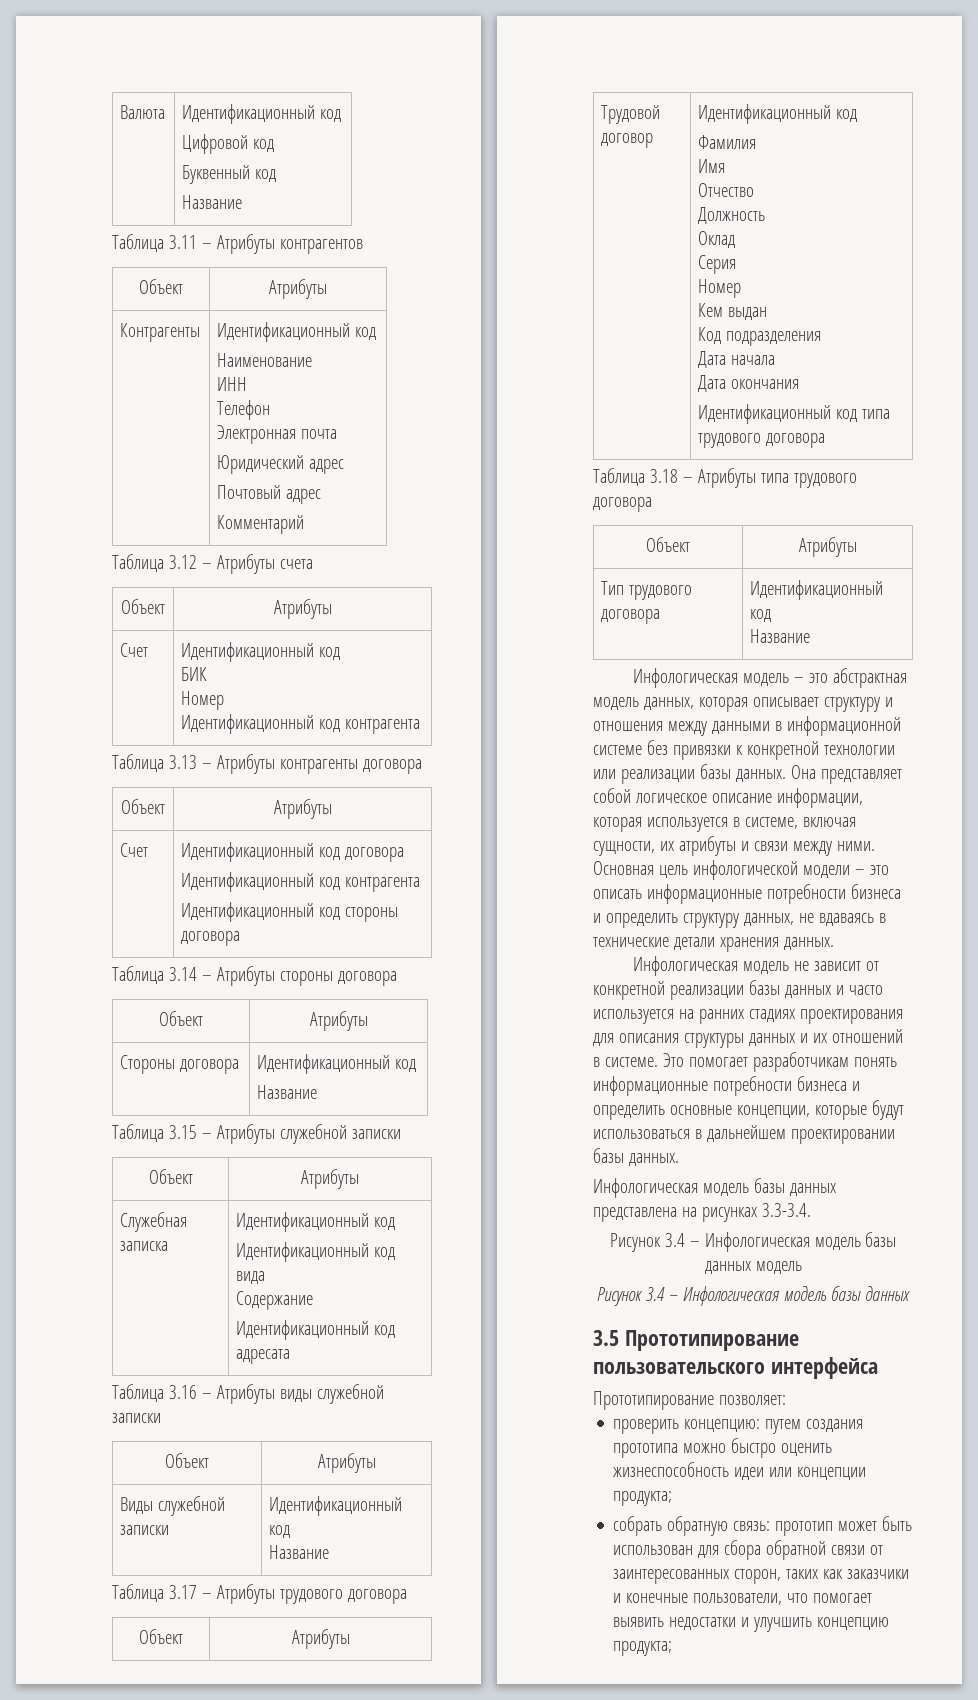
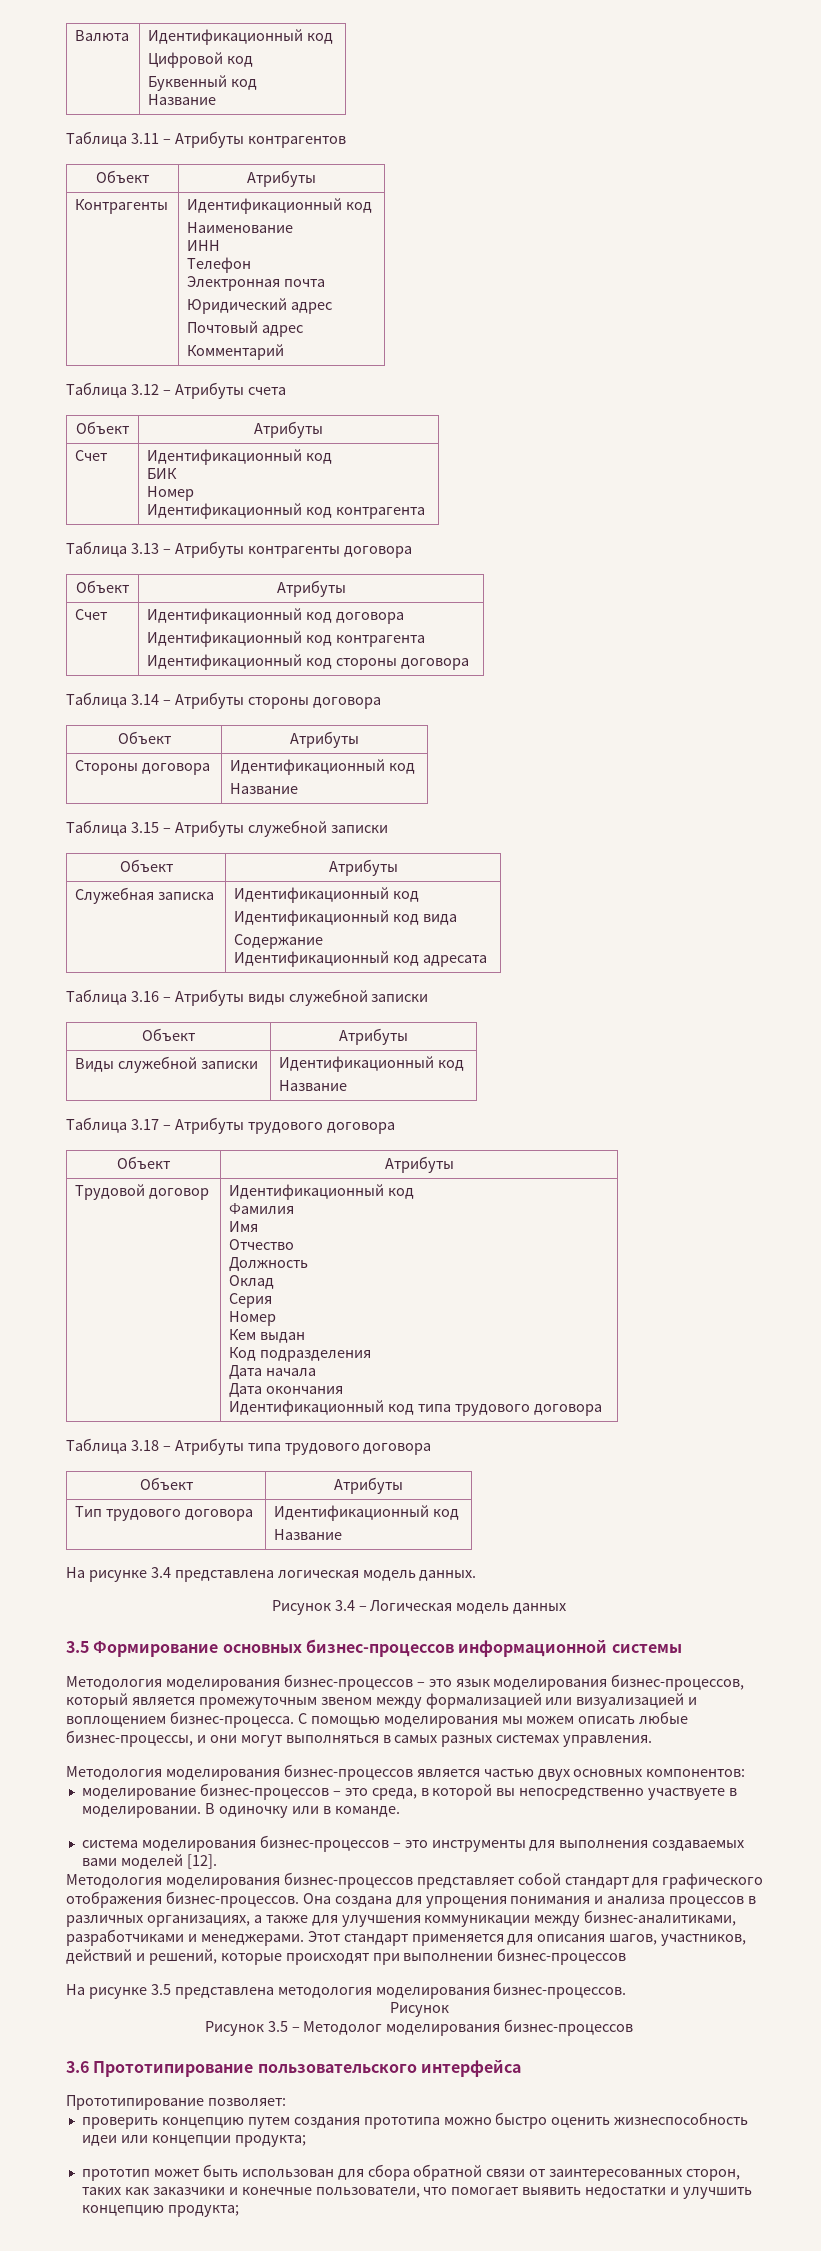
[632,668,907,688] [593,697,893,712] [593,716,901,736] [593,740,895,760] [593,764,902,784] [593,788,863,808] [593,817,856,832] [593,836,875,856] [593,860,889,880] [593,884,901,904] [593,913,886,928] [593,937,834,952] [632,956,879,976] [593,980,883,1000] [593,1009,903,1024] [593,1029,903,1048] [593,1052,897,1072] [593,1076,860,1096] [593,1100,904,1120] [593,1125,895,1144] [593,1148,679,1166] [593,1178,836,1198] [593,1203,811,1222] [609,1232,897,1252] [704,1261,802,1274] [596,1286,911,1306] [593,1330,619,1346] Инфологическая модель – это абстрактная модель данных, которая описывает структуру и отношения между данными в информационной системе без привязки к конкретной технологии или реализации базы данных. Она представляет собой логическое описание информации, которая используется в системе, включая сущности, их атрибуты и связи между ними. Основная цель инфологической модели – это описать информационные потребности бизнеса и определить структуру данных, не вдаваясь в технические детали хранения данных. // Инфологическая модель не зависит от конкретной реализации базы данных и часто используется на ранних стадиях проектирования для описания структуры данных и их отношений в системе. Это помогает разработчикам понять информационные потребности бизнеса и определить основные концепции, которые будут использоваться в дальнейшем проектировании базы данных. // Инфологическая модель базы данных представлена на рисунках 3.3-3.4. // Рисунок 3.4 – Инфологическая модель базы данных модель // Рисунок 3.4 – Инфологическая модель базы данных // 3.5 -> [66,1567,477,1582] [271,1600,567,1615] [66,1639,682,1657] [66,1674,745,1691] [66,1693,698,1709] [66,1711,689,1728] [66,1730,653,1747] [66,1764,746,1781] [81,1783,738,1800] [81,1803,400,1818] [81,1835,745,1852] [81,1854,217,1869] [66,1872,764,1889] [66,1891,757,1908] [66,1910,737,1927] [66,1929,747,1946] [66,1948,627,1965] [66,1982,627,1999] [389,2002,449,2017] [204,2019,634,2036] [66,2061,89,2073] На рисунке 3.4 представлена логическая модель данных. // Рисунок 3.4 – Логическая модель данных // 3.5 Формирование основных бизнес-процессов информационной системы // Методология моделирования бизнес-процессов – это язык моделирования бизнес-процессов, который является промежуточным звеном между формализацией или визуализацией и воплощением бизнес-процесса. С помощью моделирования мы можем описать любые бизнес-процессы, и они могут выполняться в самых разных системах управления. // Методология моделирования бизнес-процессов является частью двух основных компонентов: // моделирование бизнес-процессов – это среда, в которой вы непосредственно участвуете в моделировании. В одиночку или в команде. // система моделирования бизнес-процессов – это инструменты для выполнения создаваемых вами моделей [12]. // Методология моделирования бизнес-процессов представляет собой стандарт для графического отображения бизнес-процессов. Она создана для упрощения понимания и анализа процессов в различных организациях, а также для улучшения коммуникации между бизнес-аналитиками, разработчиками и менеджерами. Этот стандарт применяется для описания шагов, участников, действий и решений, которые происходят при выполнении бизнес-процессов // На рисунке 3.5 представлена методология моделирования бизнес-процессов. // Рисунок // Рисунок 3.5 – Методолог моделирования бизнес-процессов // 3.6
[684,1419,761,1432] концепцию: -> [161,2117,244,2128] концепцию
[613,1516,771,1536] собрать обратную связь: -> (306, 2141) none

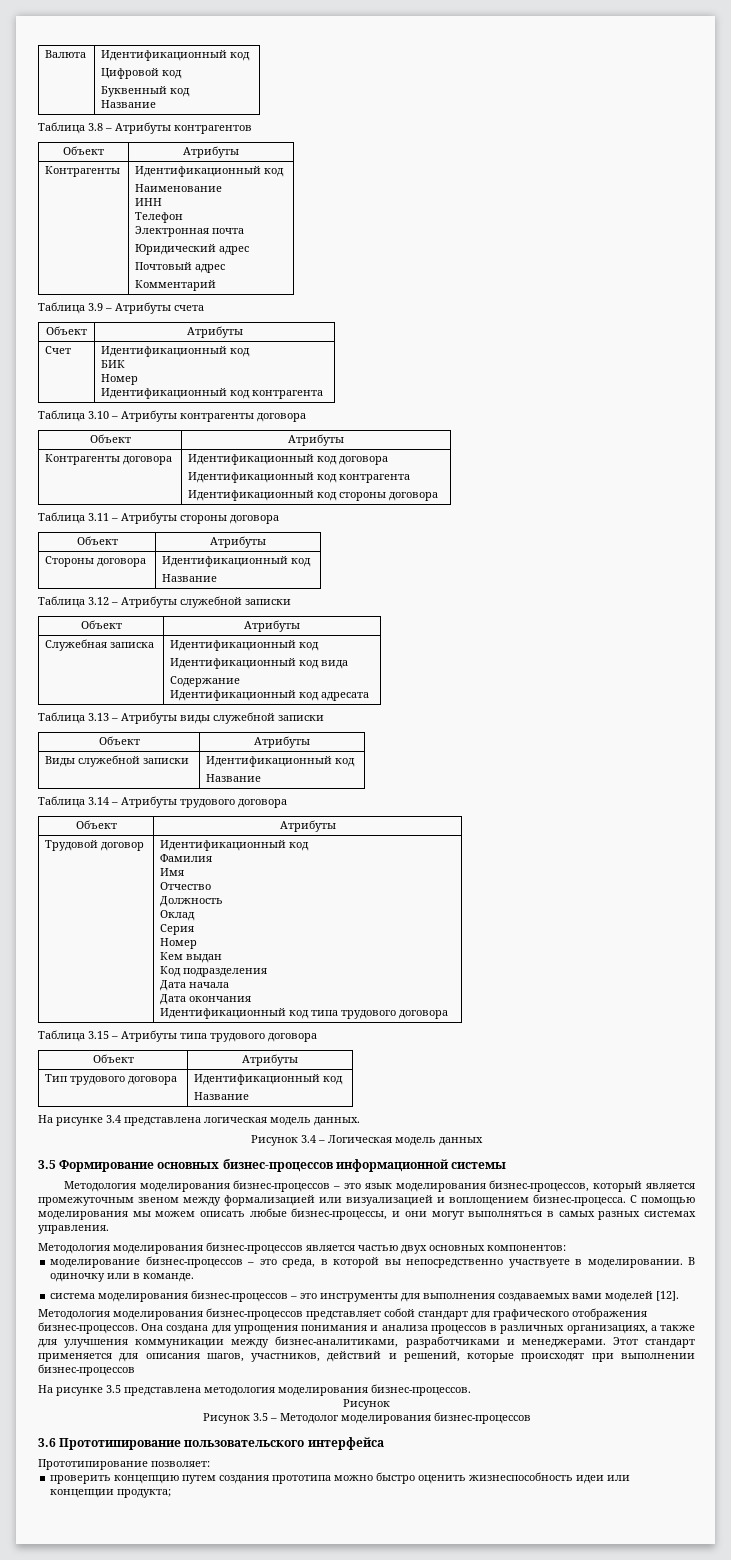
[130,133,159,144] 3.11 -> [88,123,103,131] 3.8
[130,384,159,395] 3.12 -> [88,303,103,311] 3.9
[130,543,159,554] 3.13 -> [88,411,109,419] 3.10
[75,609,109,620] Счет -> [45,454,173,465] Контрагенты договора
[130,694,159,705] 3.14 -> [88,513,109,521] 3.11
[130,822,159,833] 3.15 -> [88,597,109,605] 3.12
[130,991,159,1002] 3.16 -> [88,713,109,721] 3.13
[130,1119,159,1130] 3.17 -> [88,797,109,805] 3.14
[130,1440,159,1451] 3.18 -> [88,1031,109,1039] 3.15
[81,2164,741,2181] [81,2187,753,2199] [81,2205,239,2217] // прототип может быть использован для сбора обратной связи от заинтересованных сторон, таких как заказчики и конечные пользователи, что помогает выявить недостатки и улучшить концепцию продукта; -> (172, 1493) none

